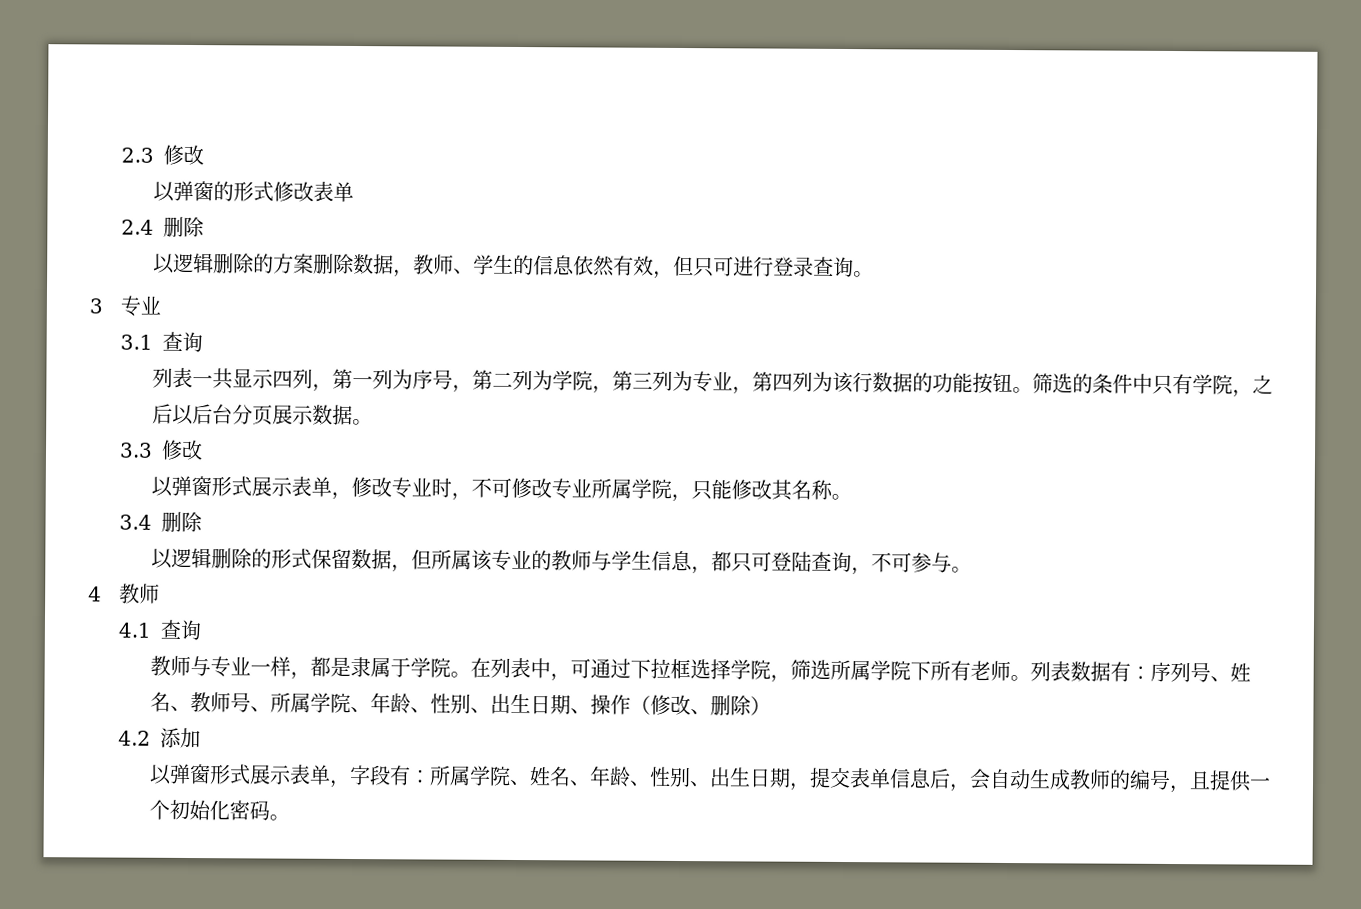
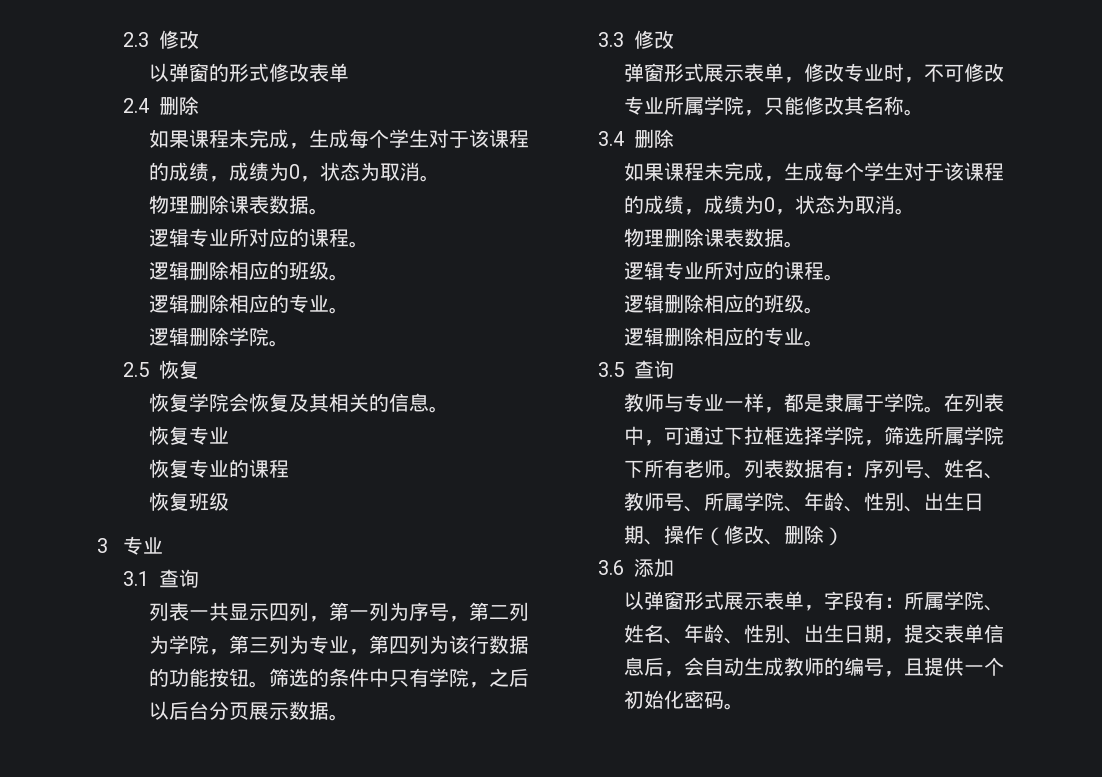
[152,252,874,279] 以逻辑删除的方案删除数据，教师、学生的信息依然有效，但只可进行登录查询。 -> [148,129,529,149] [148,162,440,182] [148,195,329,215] [148,228,369,248] [148,261,349,281] [148,294,349,314] [148,327,289,347] [122,360,199,379] [148,393,449,413] [148,426,229,445] [148,459,289,478] [148,492,229,511] 如果课程未完成，生成每个学生对于该课程的成绩，成绩为0，状态为取消。 // 物理删除课表数据。 // 逻辑专业所对应的课程。 // 逻辑删除相应的班级。 // 逻辑删除相应的专业。 // 逻辑删除学院。 // 2.5恢复 // 恢复学院会恢复及其相关的信息。 // 恢复专业 // 恢复专业的课程 // 恢复班级
[150,476,173,497] 以 -> (674, 39) none
[150,547,972,576] [88,583,161,604] [118,622,152,638] 以逻辑删除的形式保留数据，但所属该专业的教师与学生信息，都只可登陆查询，不可参与。 // 4教师 // 4.1 -> [623,162,1004,182] [623,195,915,215] [623,228,804,248] [623,261,844,281] [623,294,824,314] [623,327,824,347] [597,362,624,377] 如果课程未完成，生成每个学生对于该课程的成绩，成绩为0，状态为取消。 // 物理删除课表数据。 // 逻辑专业所对应的课程。 // 逻辑删除相应的班级。 // 逻辑删除相应的专业。 // 3.5
[118,730,152,746] 4.2 -> [597,560,624,575] 3.6

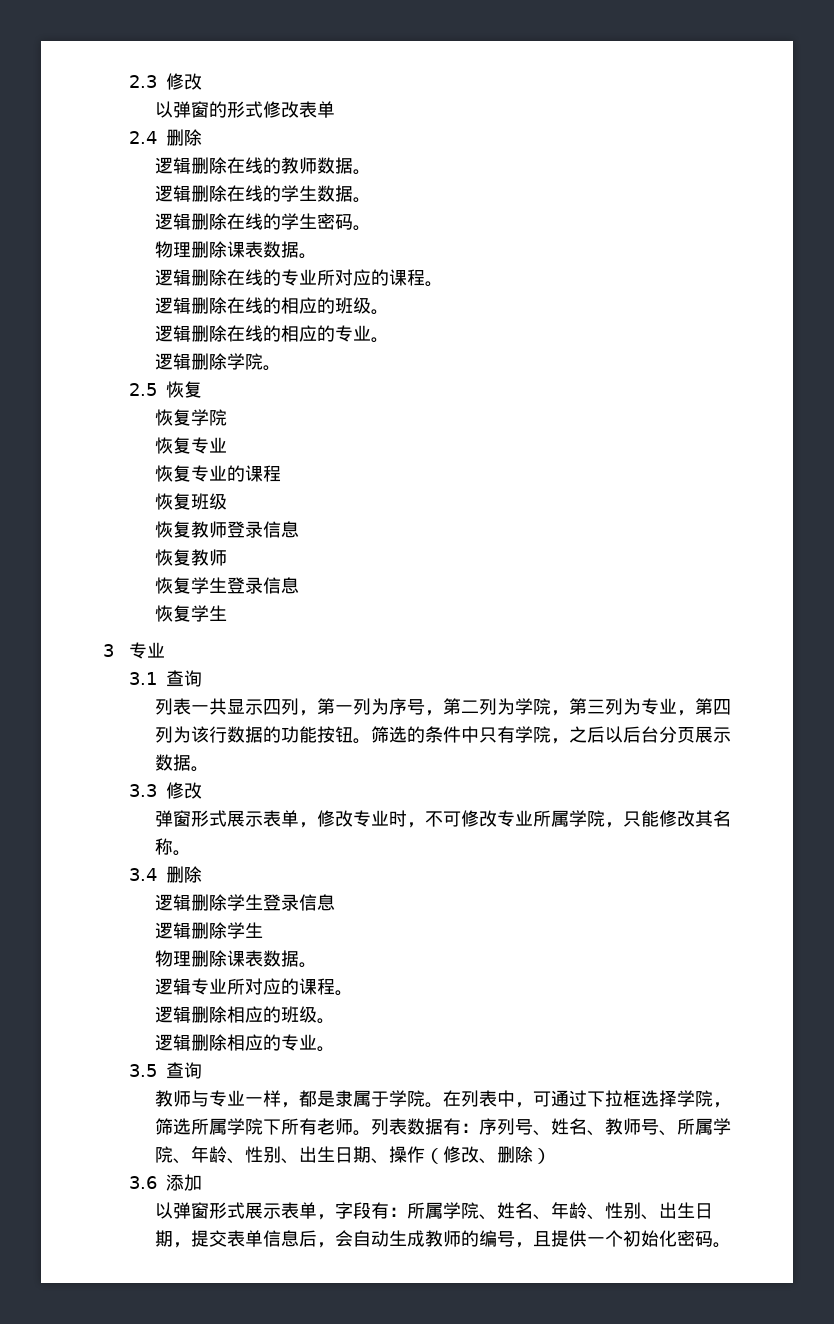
[148,129,529,149] [148,162,440,182] [148,195,329,215] [148,228,369,248] [148,261,349,281] [148,294,229,314] 如果课程未完成，生成每个学生对于该课程的成绩，成绩为0，状态为取消。 // 物理删除课表数据。 // 逻辑专业所对应的课程。 // 逻辑删除相应的班级。 // 逻辑删除 -> [154,157,371,175] [154,185,371,203] [154,213,371,231] [154,241,317,259] [154,269,443,287] [154,297,389,315] [154,325,281,342] 逻辑删除在线的教师数据。 // 逻辑删除在线的学生数据。 // 逻辑删除在线的学生密码。 // 物理删除课表数据。 // 逻辑删除在线的专业所对应的课程。 // 逻辑删除在线的相应的班级。 // 逻辑删除在线的
[228,393,449,413] 会恢复及其相关的信息。 -> (227, 417) none
(229, 501) none -> [154,521,299,538] [154,549,227,566] [154,577,299,594] [154,605,227,622] // 恢复教师登录信息 // 恢复教师 // 恢复学生登录信息 // 恢复学生
[623,162,1004,182] [623,195,915,215] 如果课程未完成，生成每个学生对于该课程的成绩，成绩为0，状态为取消。 -> [154,894,335,911] [154,922,263,939] 逻辑删除学生登录信息 // 逻辑删除学生

